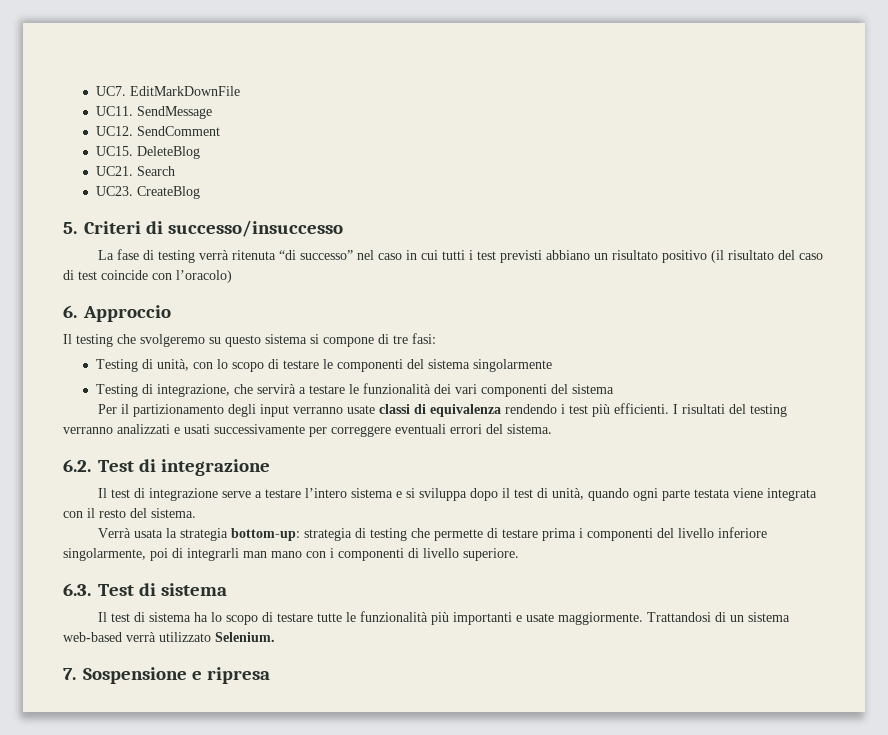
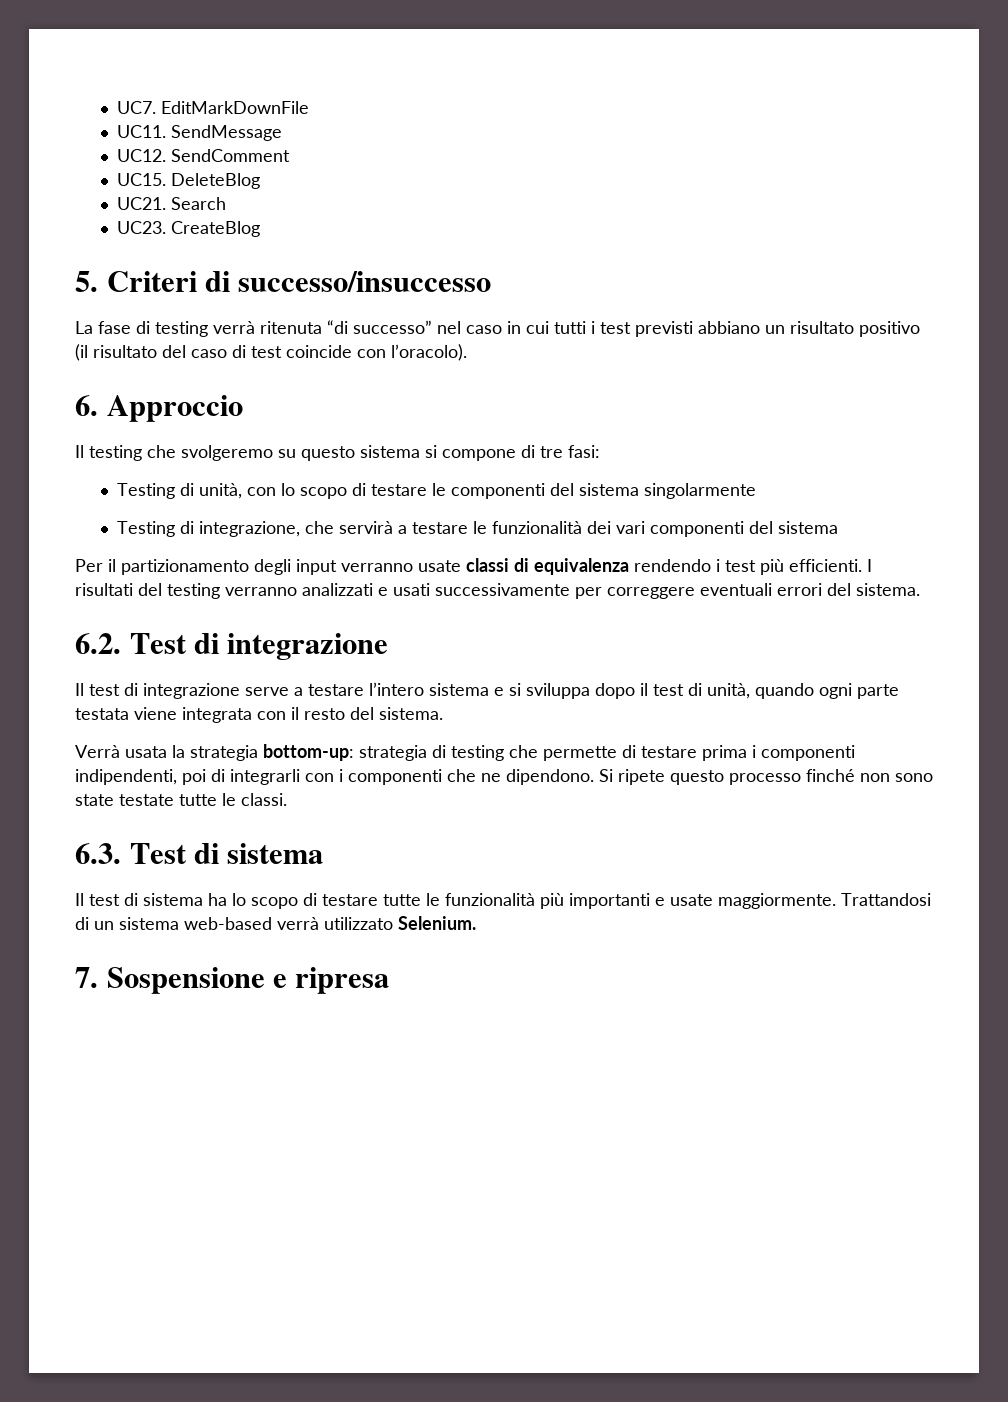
[176,270,232,283] l’oracolo) -> [391,344,467,361] l’oracolo).
[657,527,768,538] [63,548,146,561] del livello inferiore singolarmente, -> [75,769,177,785] indipendenti,
[243,551,302,558] man mano -> (300, 777) none
[408,548,519,561] di livello superiore. -> [447,769,933,785] [75,793,287,806] che ne dipendono. Si ripete questo processo finché non sono state testate tutte le classi.

